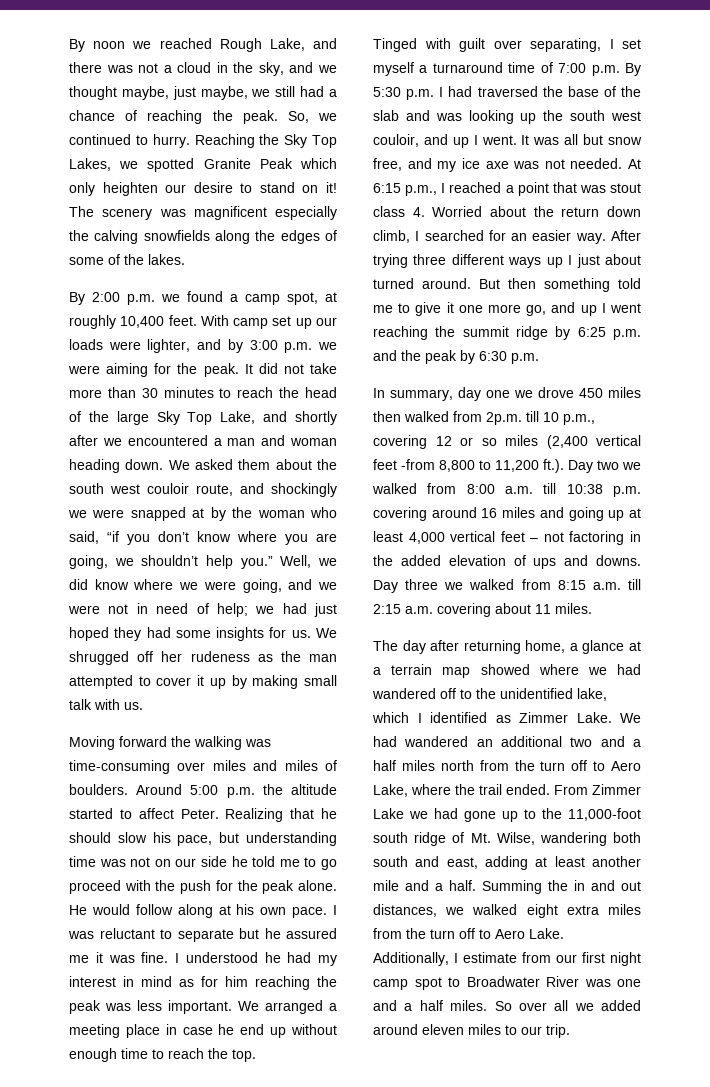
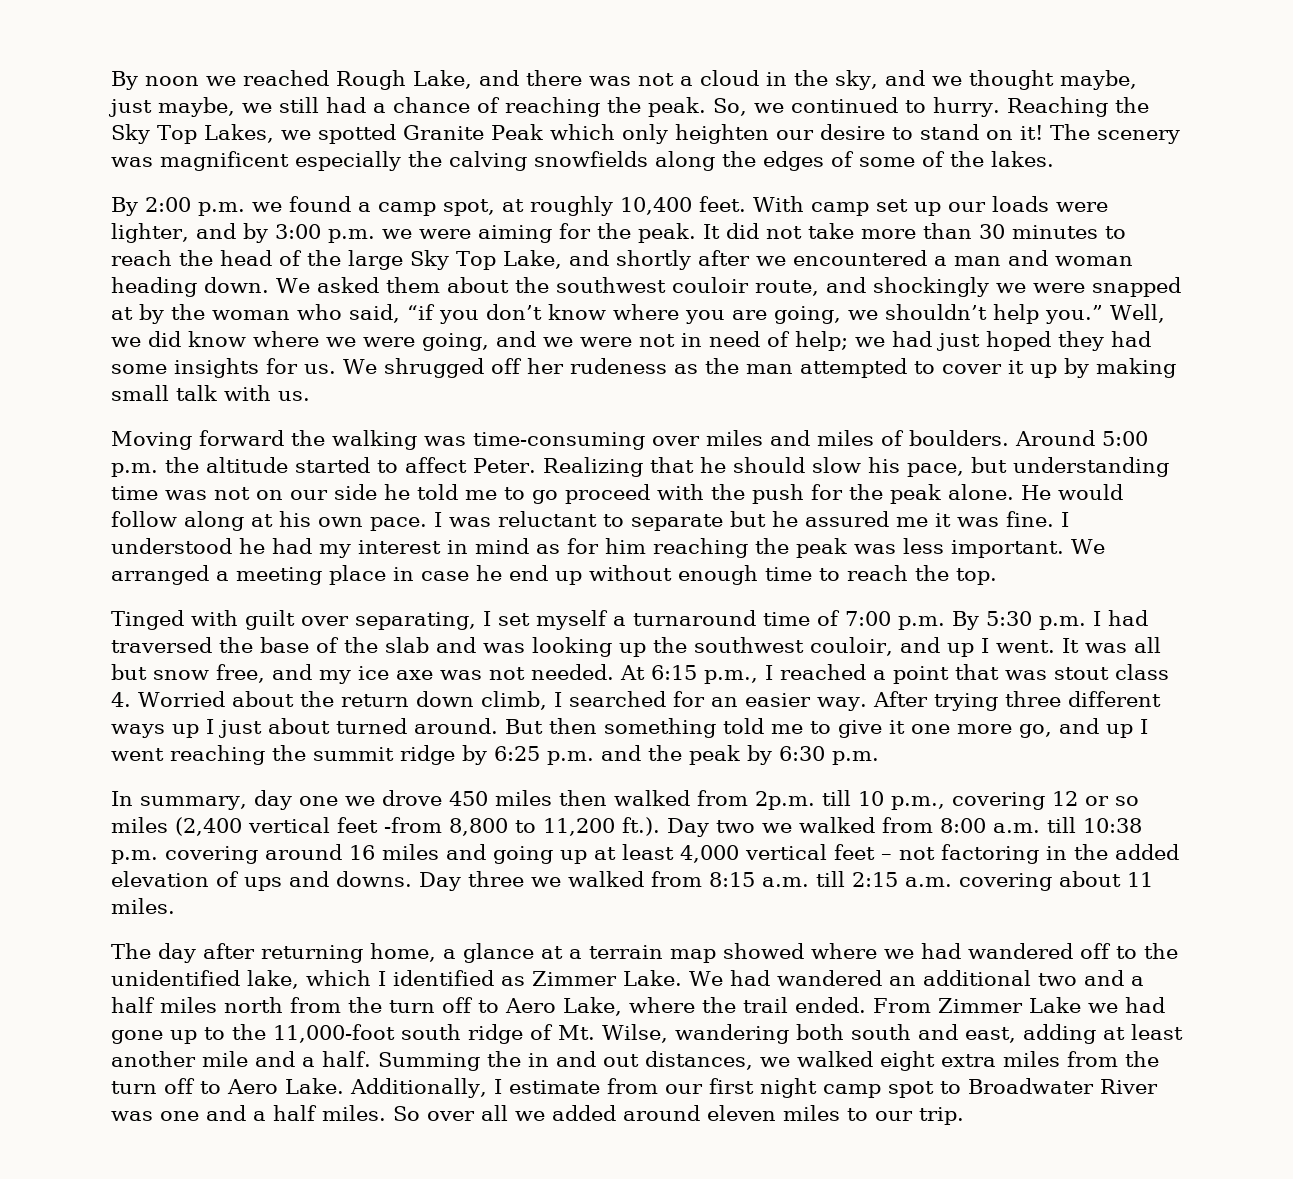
[69,483,140,494] south west -> [555,277,666,293] southwest
[570,110,641,121] south west -> [694,637,804,653] southwest

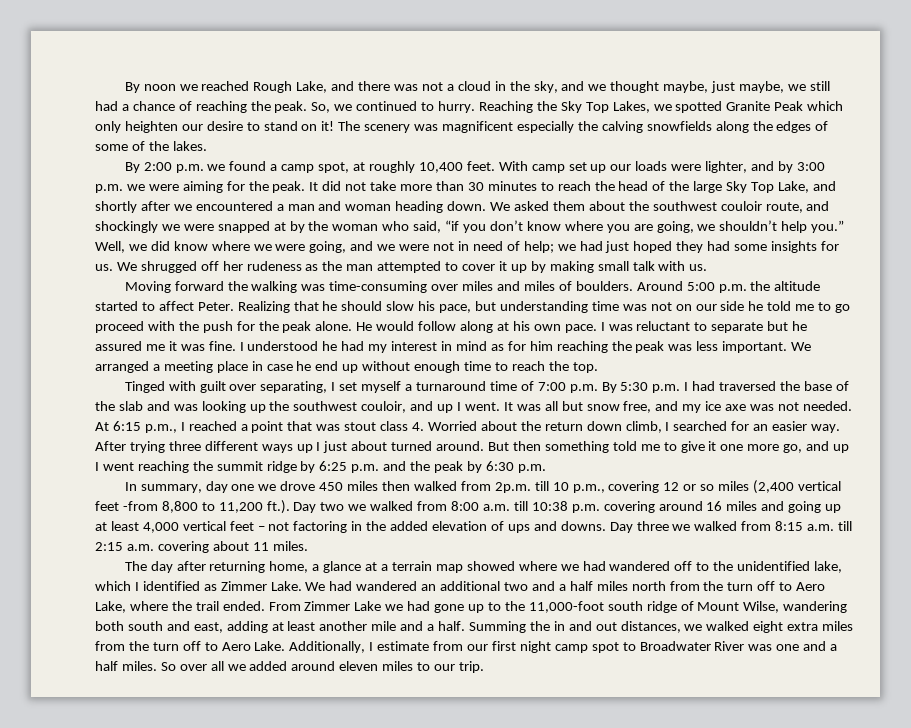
[558,1025,595,1040] Mt. -> [697,602,740,611] Mount

